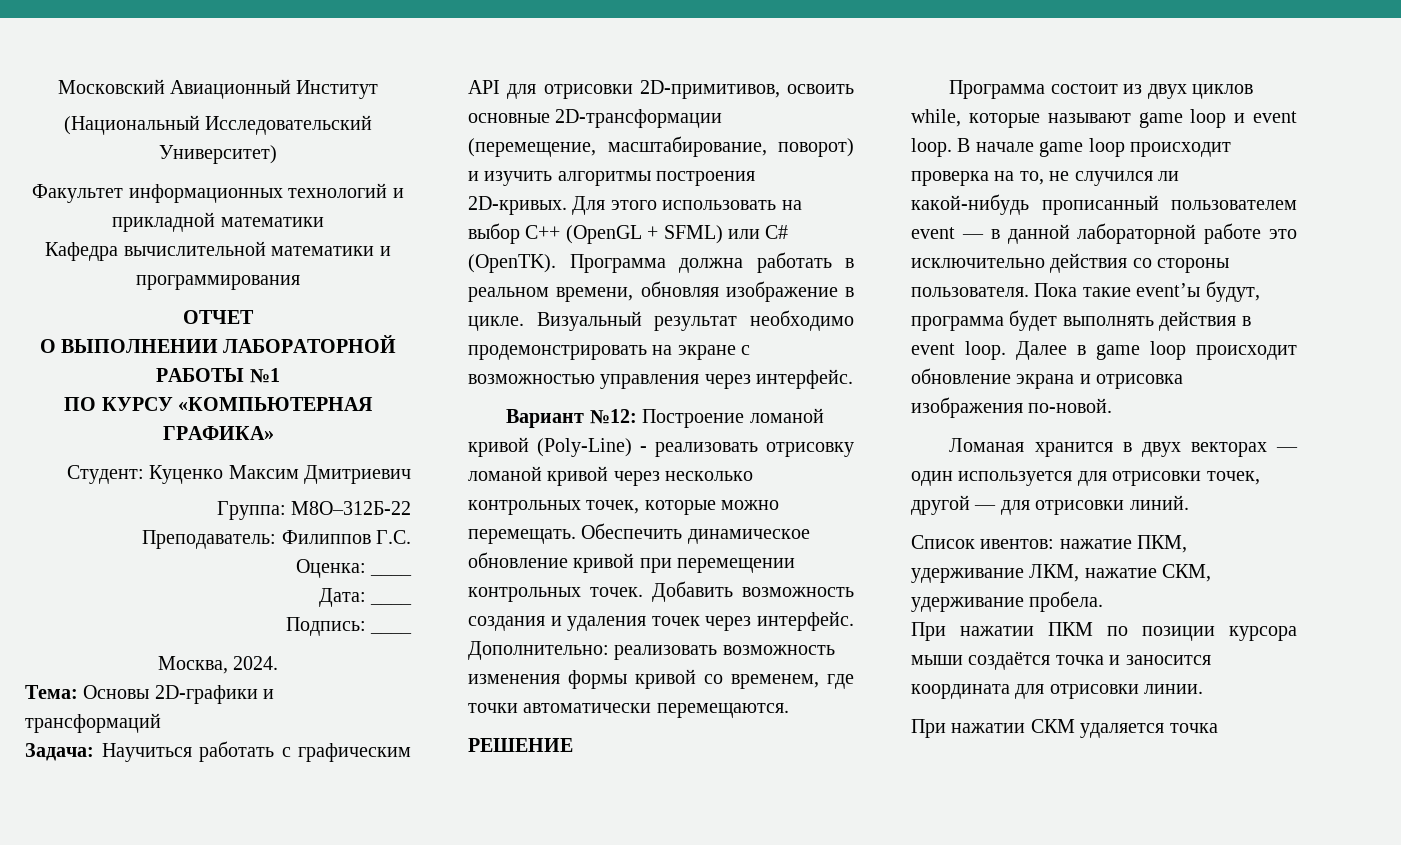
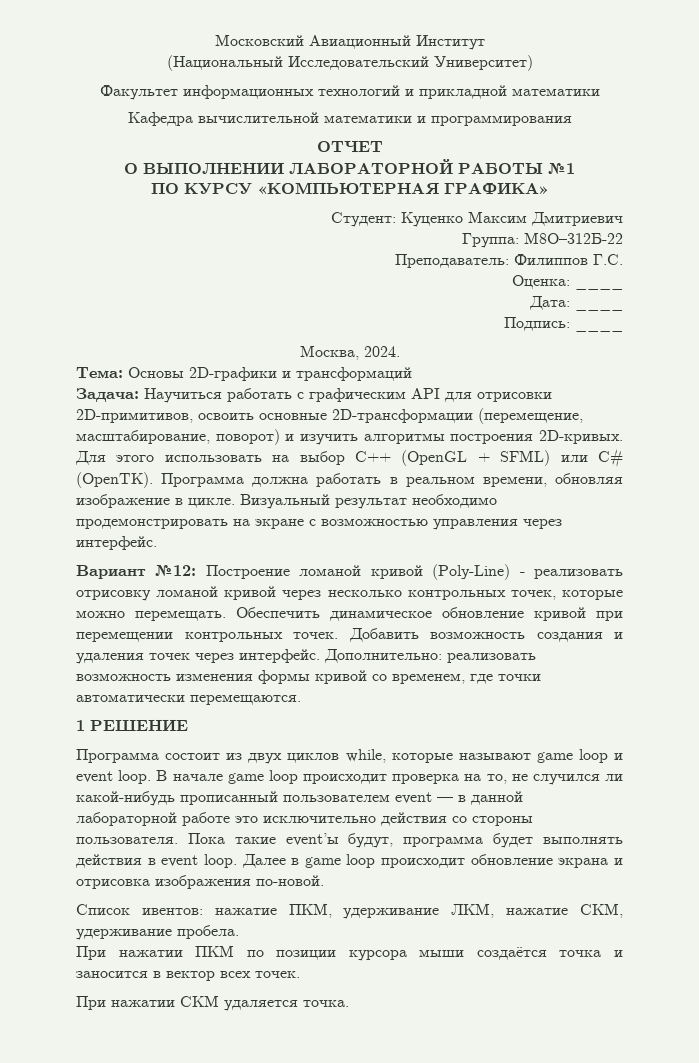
(789, 710) none -> [76,720,85,731] 1
[949,438,1298,457] [911,471,1260,486] [911,495,1189,515] // Ломаная хранится в двух векторах — один используется для отрисовки точек, другой — для отрисовки линий. -> (324, 880) none
[911,684,1204,699] координата для отрисовки линии. -> [153,971,300,981] в вектор всех точек.
[1169,723,1218,733] точка -> [303,1000,349,1007] точка.

